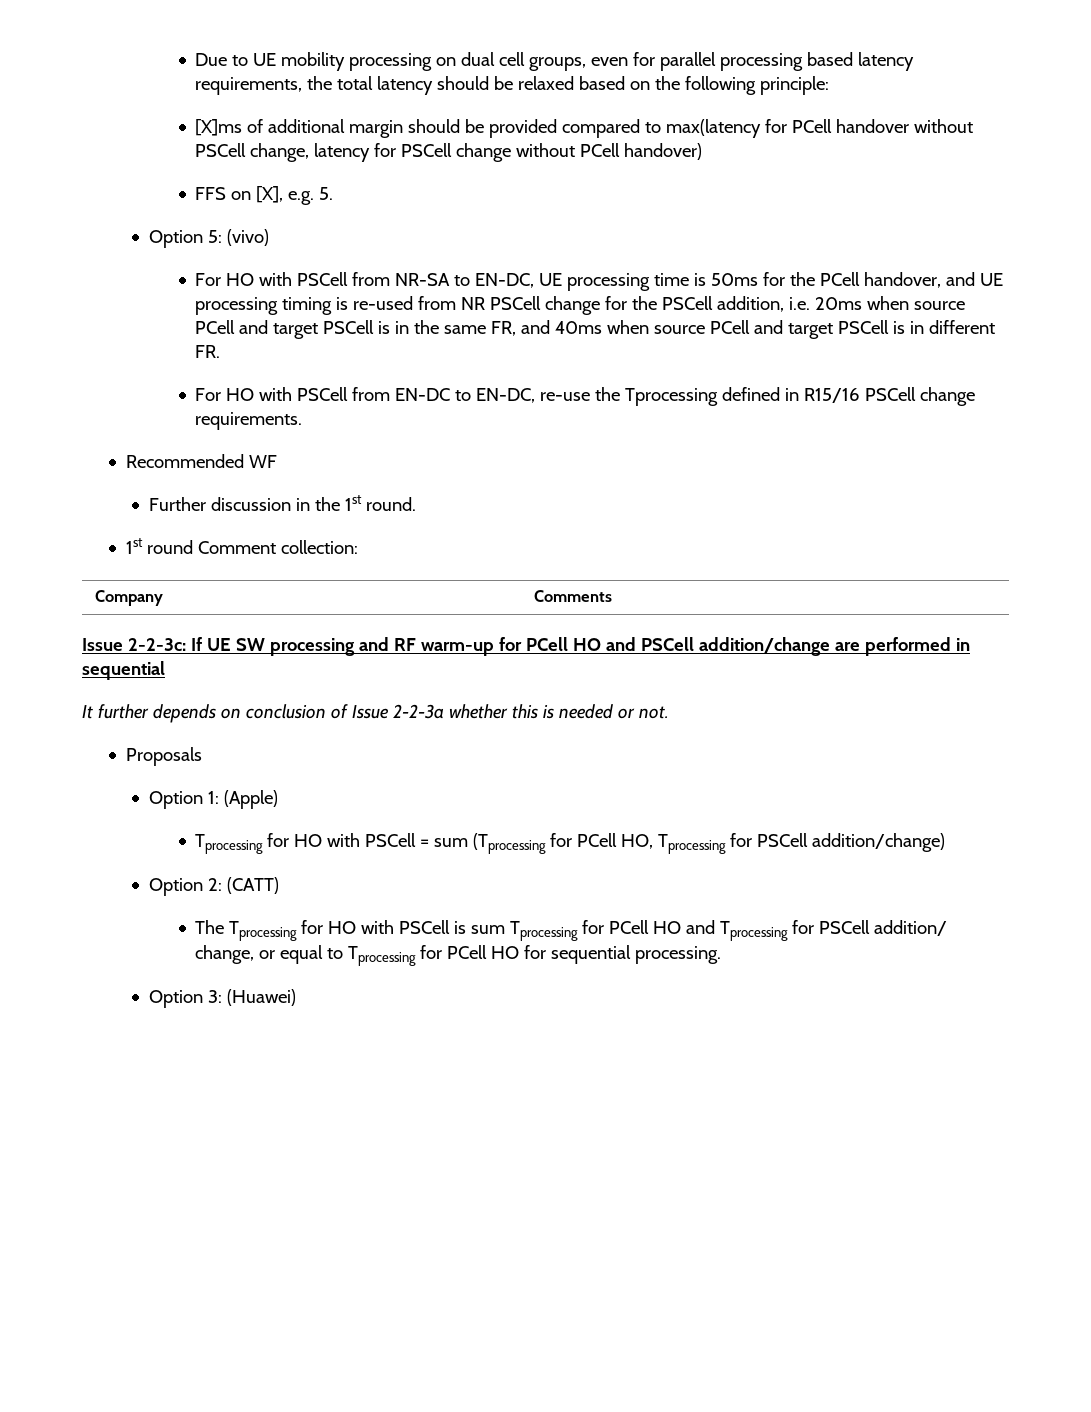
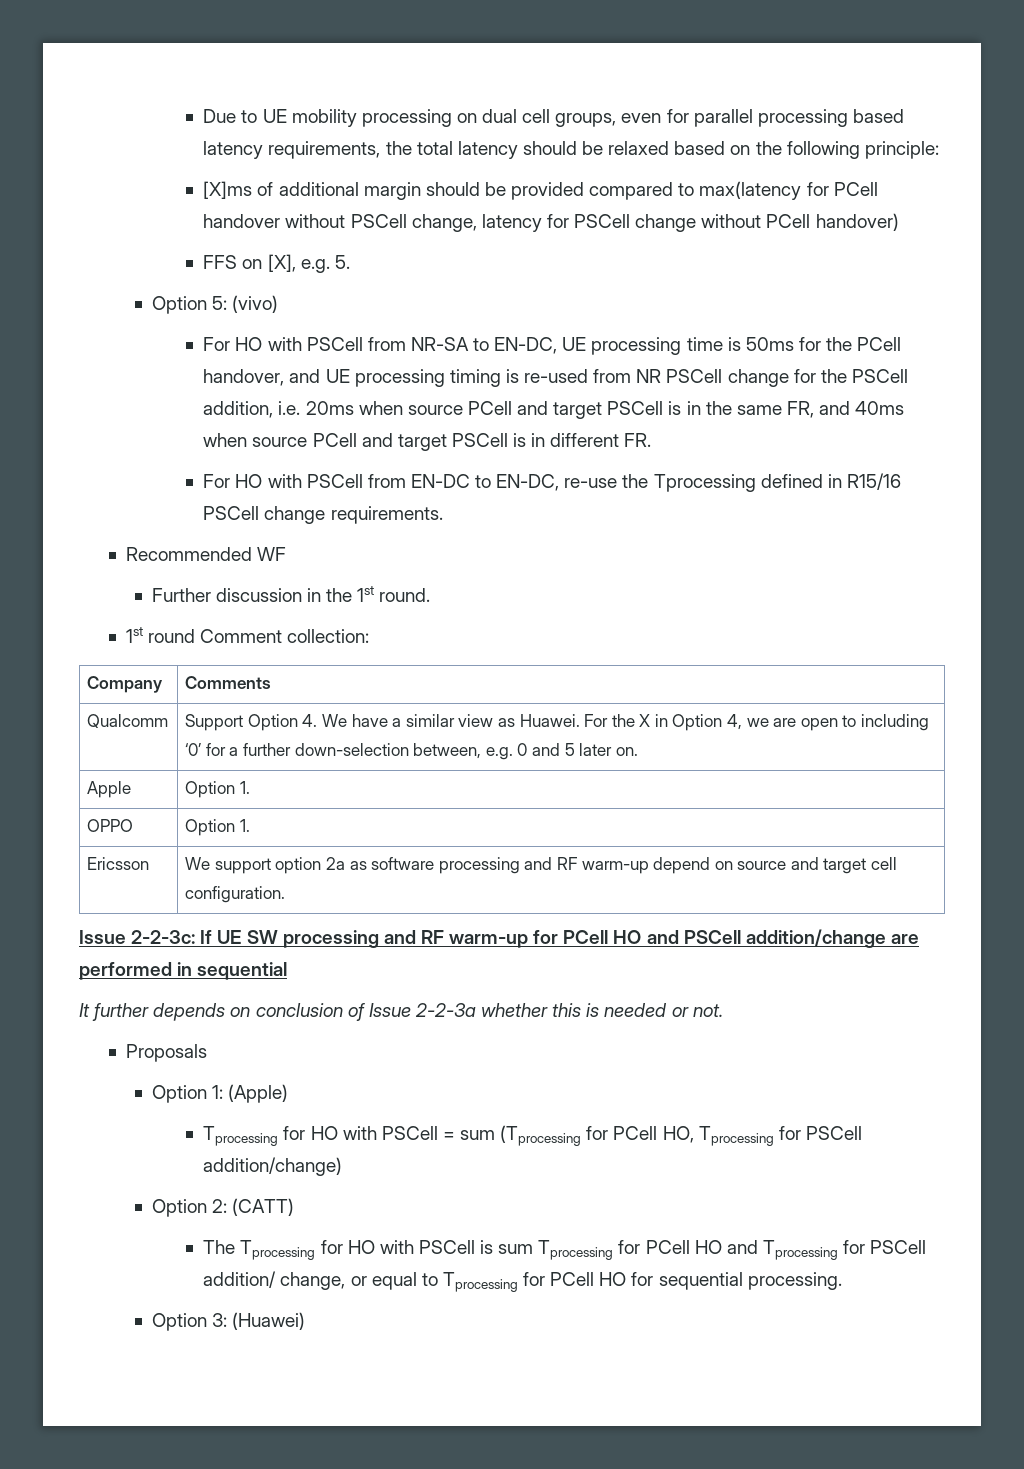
(612, 596) none -> [87,714,169,728] [185,714,929,731] [185,743,638,760] [87,781,132,798] [185,781,250,798] [87,819,134,832] [185,819,250,836] [87,857,150,870] [185,857,898,874] [185,886,286,903] // Qualcomm | Support Option 4. We have a similar view as Huawei. For the X in Option 4, we are open to including ‘0’ for a further down-selection between, e.g. 0 and 5 later on. // Apple | Option 1. // OPPO | Option 1. // Ericsson | We support option 2a as software processing and RF warm-up depend on source and target cell configuration.

